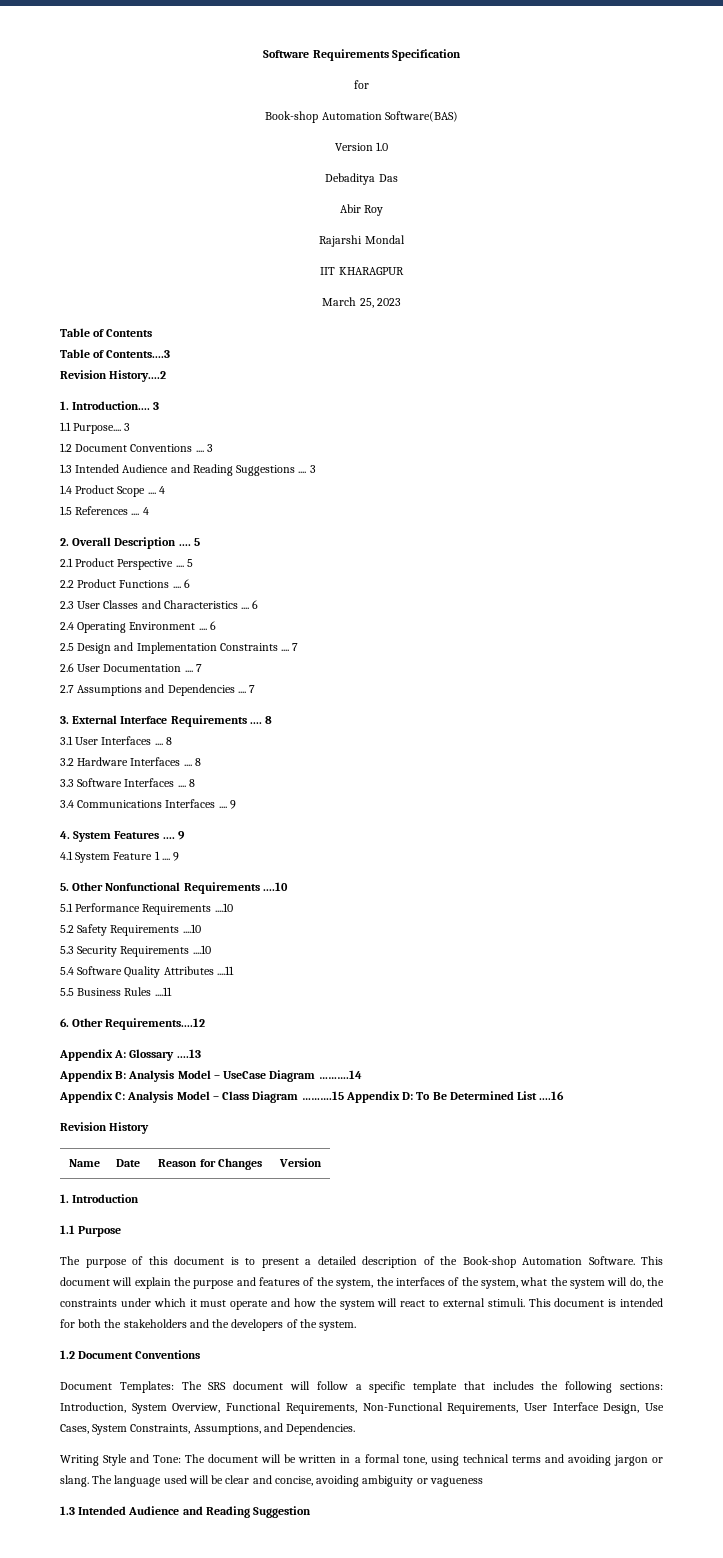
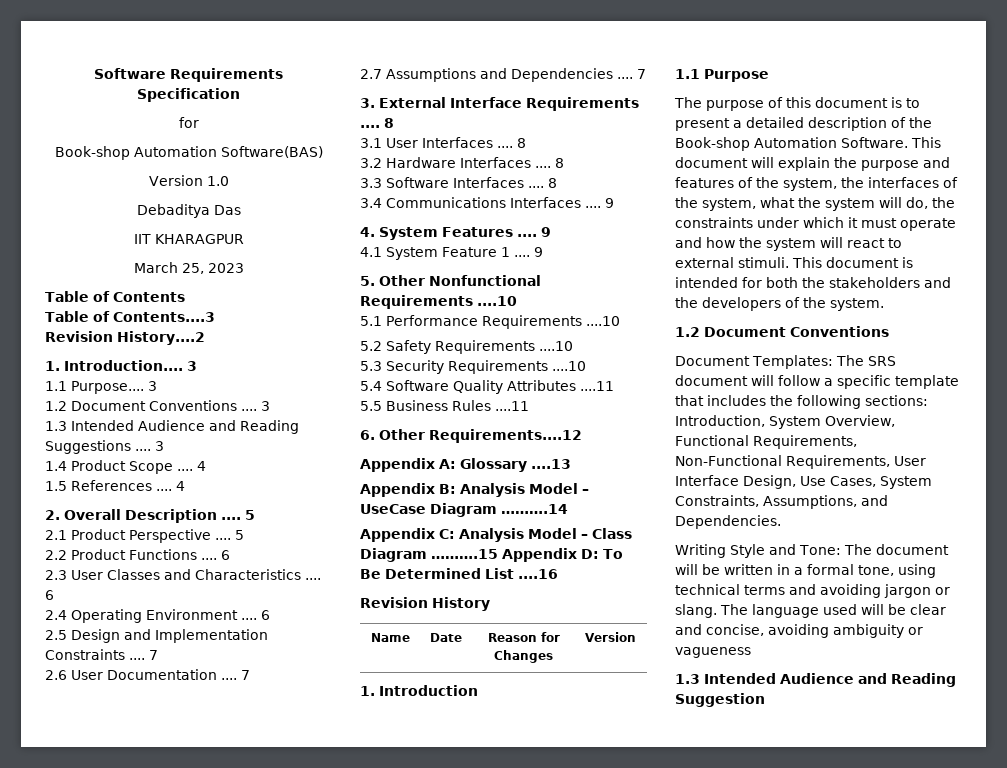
[339,204,384,216] [319,235,405,247] // Abir Roy // Rajarshi Mondal -> (241, 210) none

